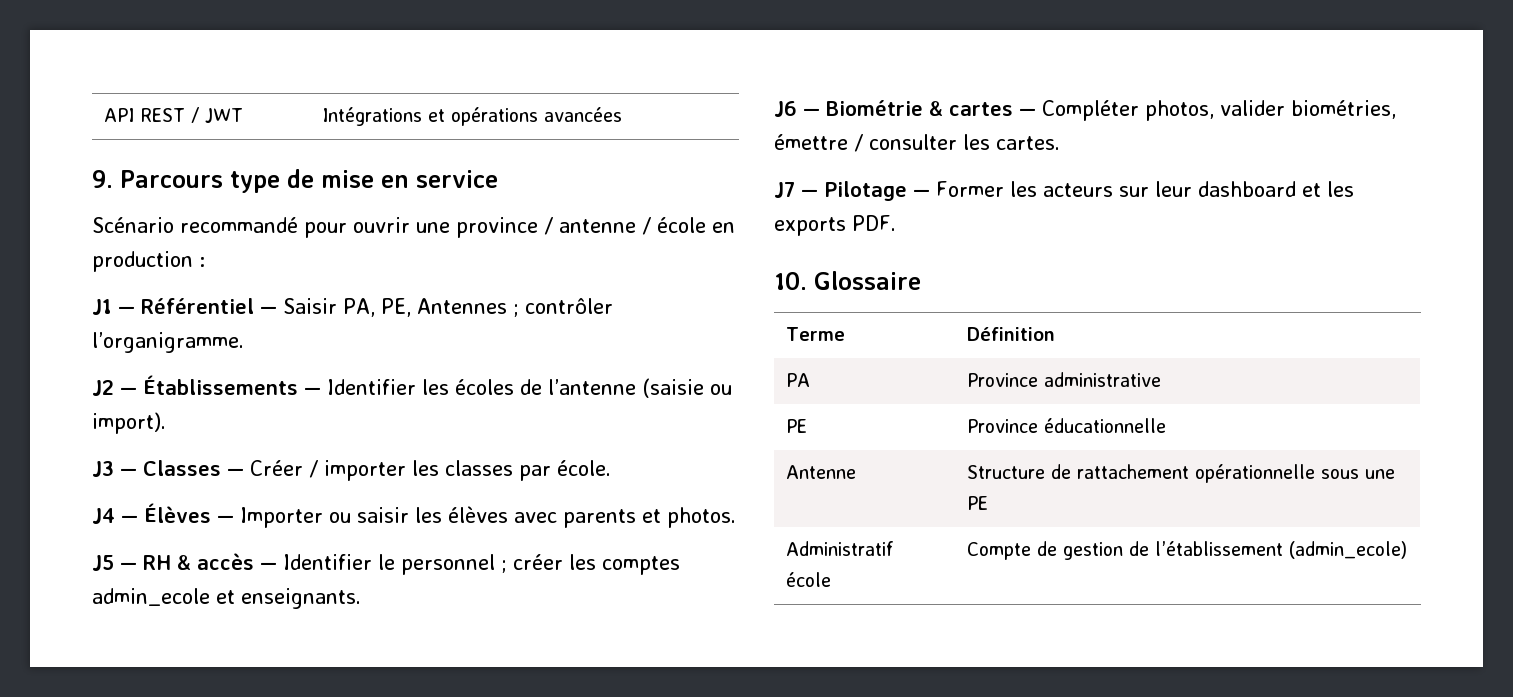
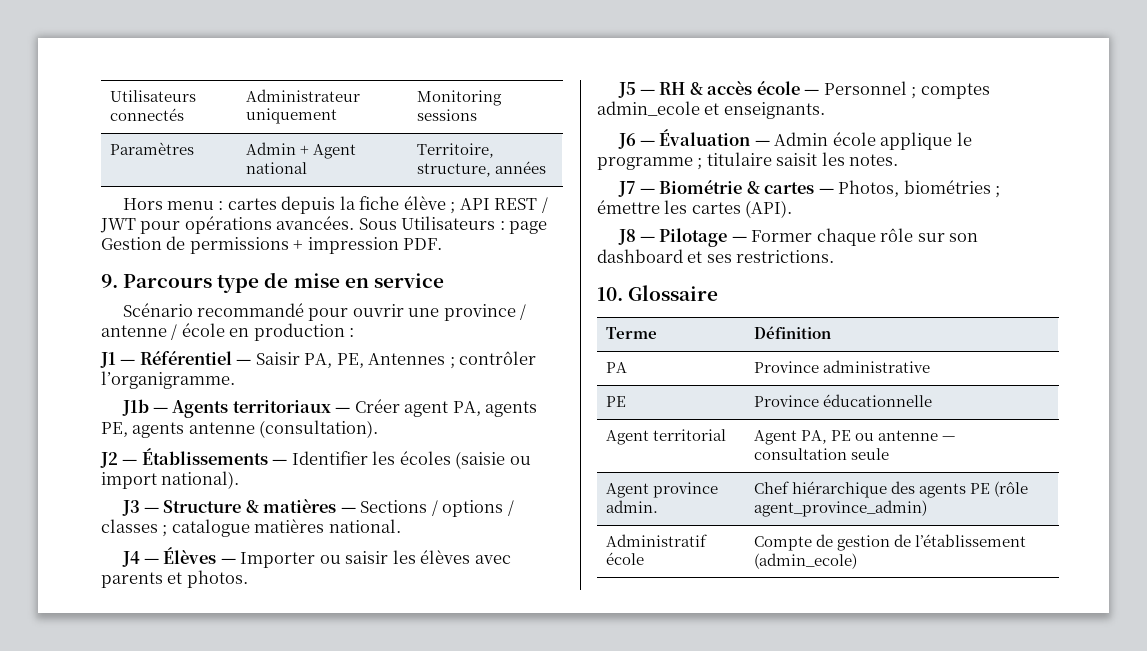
[104,107,244,123] [322,107,623,126] API REST / JWT | Intégrations et opérations avancées -> [110,90,197,102] [110,108,185,121] [246,89,361,102] [246,108,338,124] [417,90,503,106] [417,109,478,121] [110,142,195,155] [246,142,357,159] [246,162,308,174] [417,143,495,158] [417,161,547,177] [122,196,548,214] [100,216,548,234] [101,236,443,254] Utilisateurs connectés | Administrateur uniquement | Monitoring sessions // Paramètres | Admin + Agent national | Territoire, structure, années // Hors menu : cartes depuis la fiche élève ; API REST / JWT pour opérations avancées. Sous Utilisateurs : page Gestion de permissions + impression PDF.
(244, 342) none -> [121,399,538,418] [101,420,379,438] // J1b — Agents territoriaux — Créer agent PA, agents PE, agents antenne (consultation).
[520,378,732,398] [92,412,166,434] [92,460,611,481] de l’antenne (saisie ou import). // J3 — Classes — Créer / importer les classes par école. -> [455,451,531,469] [101,471,240,489] [121,499,514,517] [101,519,401,537] (saisie ou import national). // J3 — Structure & matières — Sections / options / classes ; catalogue matières national.
[260,554,596,575] — Identifier le personnel ; créer les -> [756,81,917,99] école — Personnel ;
[826,100,1396,121] [774,134,1060,152] [774,181,1354,201] [774,215,896,236] Biométrie & cartes — Compléter photos, valider biométries, émettre / consulter les cartes. // J7 — Pilotage — Former les acteurs sur leur dashboard et les exports PDF. -> [659,129,972,150] [597,152,899,170] [617,180,1001,198] [597,200,793,218] [617,228,979,247] [597,249,835,263] Évaluation — Admin école applique le programme ; titulaire saisit les notes. // J7 — Biométrie & cartes — Photos, biométries ; émettre les cartes (API). // J8 — Pilotage — Former chaque rôle sur son dashboard et ses restrictions.
[786,465,857,479] [967,464,1396,483] [967,496,989,510] Antenne | Structure de rattachement opérationnelle sous une PE -> [606,429,727,445] [754,430,956,445] [754,448,890,460] [606,482,719,498] [606,500,659,513] [754,481,1029,498] [754,500,928,517] Agent territorial | Agent PA, PE ou antenne — consultation seule // Agent province admin. | Chef hiérarchique des agents PE (rôle agent_province_admin)

